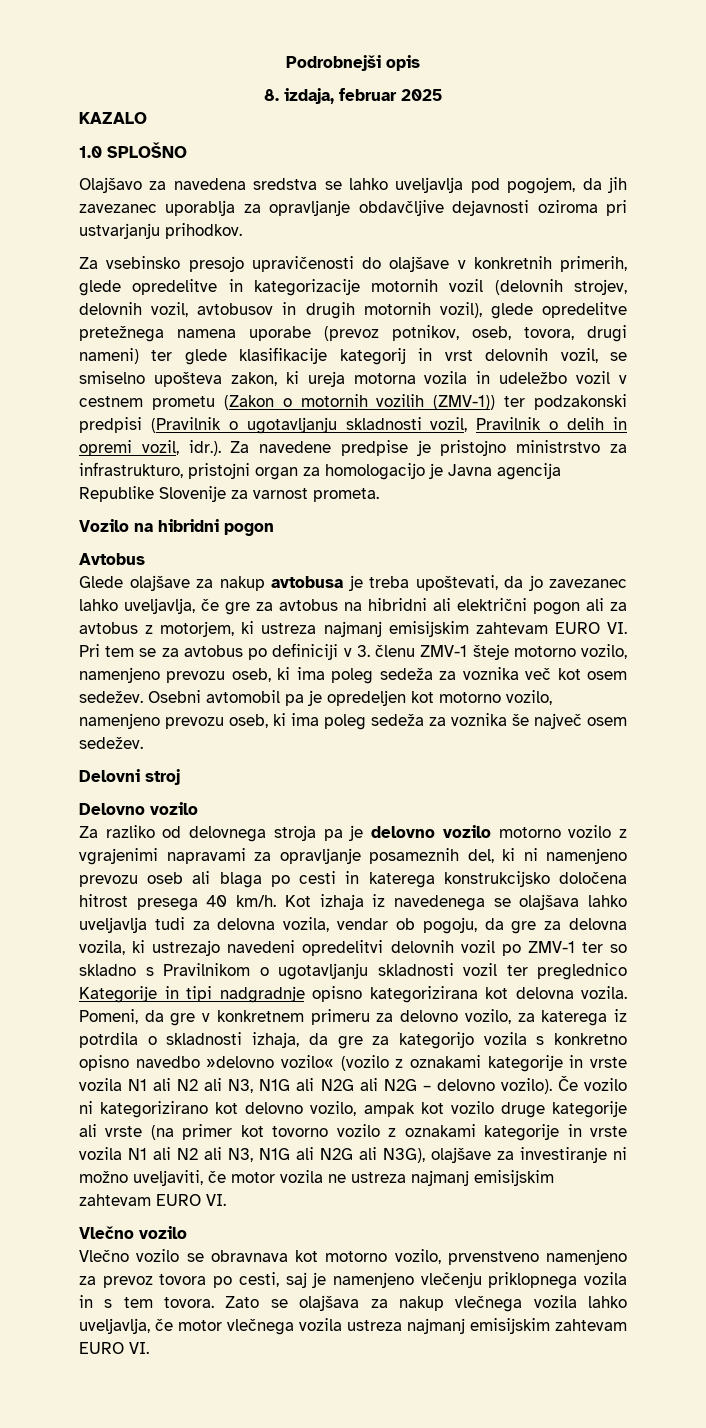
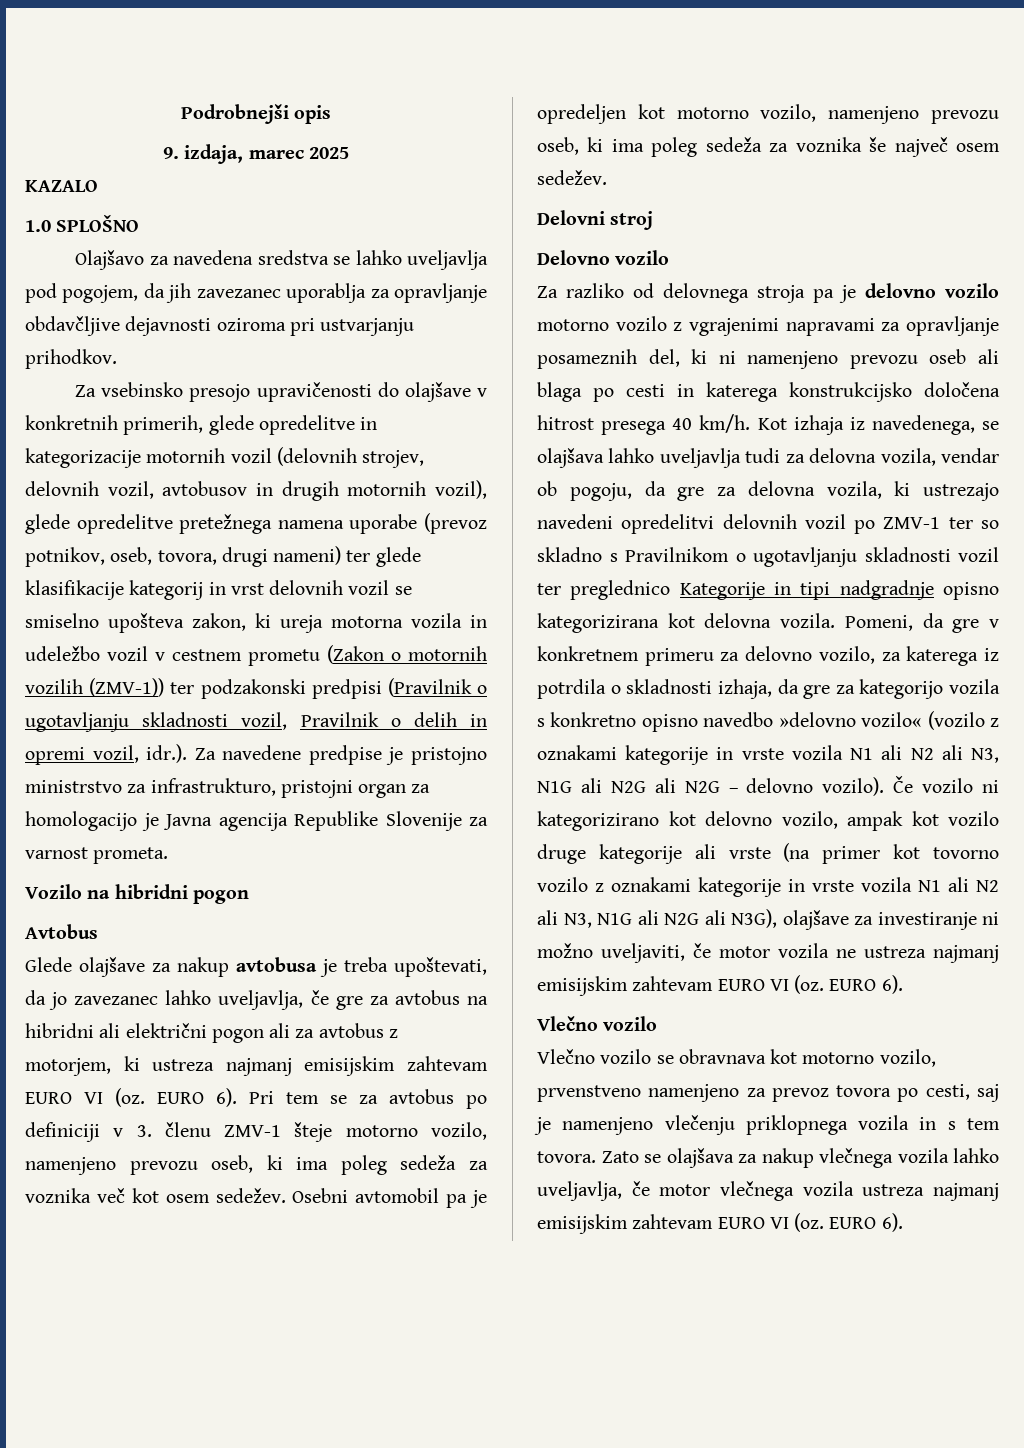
[264,88,397,104] 8. izdaja, februar -> [163,144,304,164] 9. izdaja, marec
[560,348,598,363] vozil, -> [348,580,390,595] vozil
[606,622,627,634] VI. -> [84,1088,237,1107] VI (oz. EURO 6).
[393,895,485,911] navedenega -> [871,415,975,435] navedenega,
[206,1194,226,1206] VI. -> [769,975,903,994] VI (oz. EURO 6).
[129,1342,149,1354] VI. -> [769,1213,903,1232] VI (oz. EURO 6).

